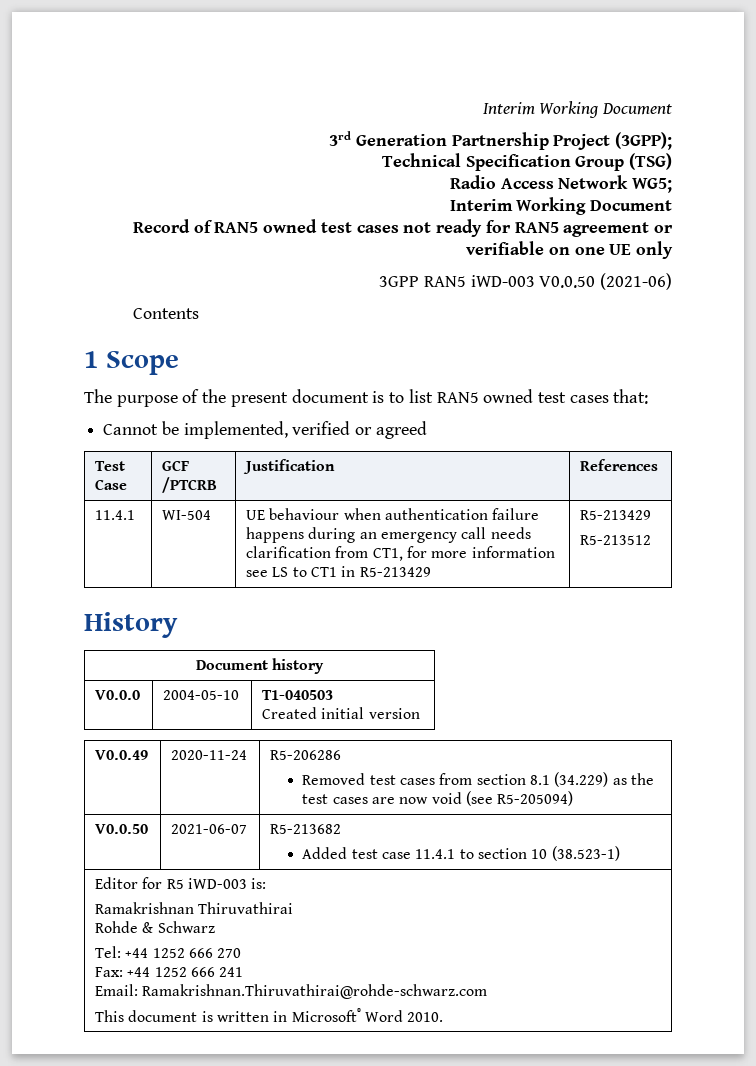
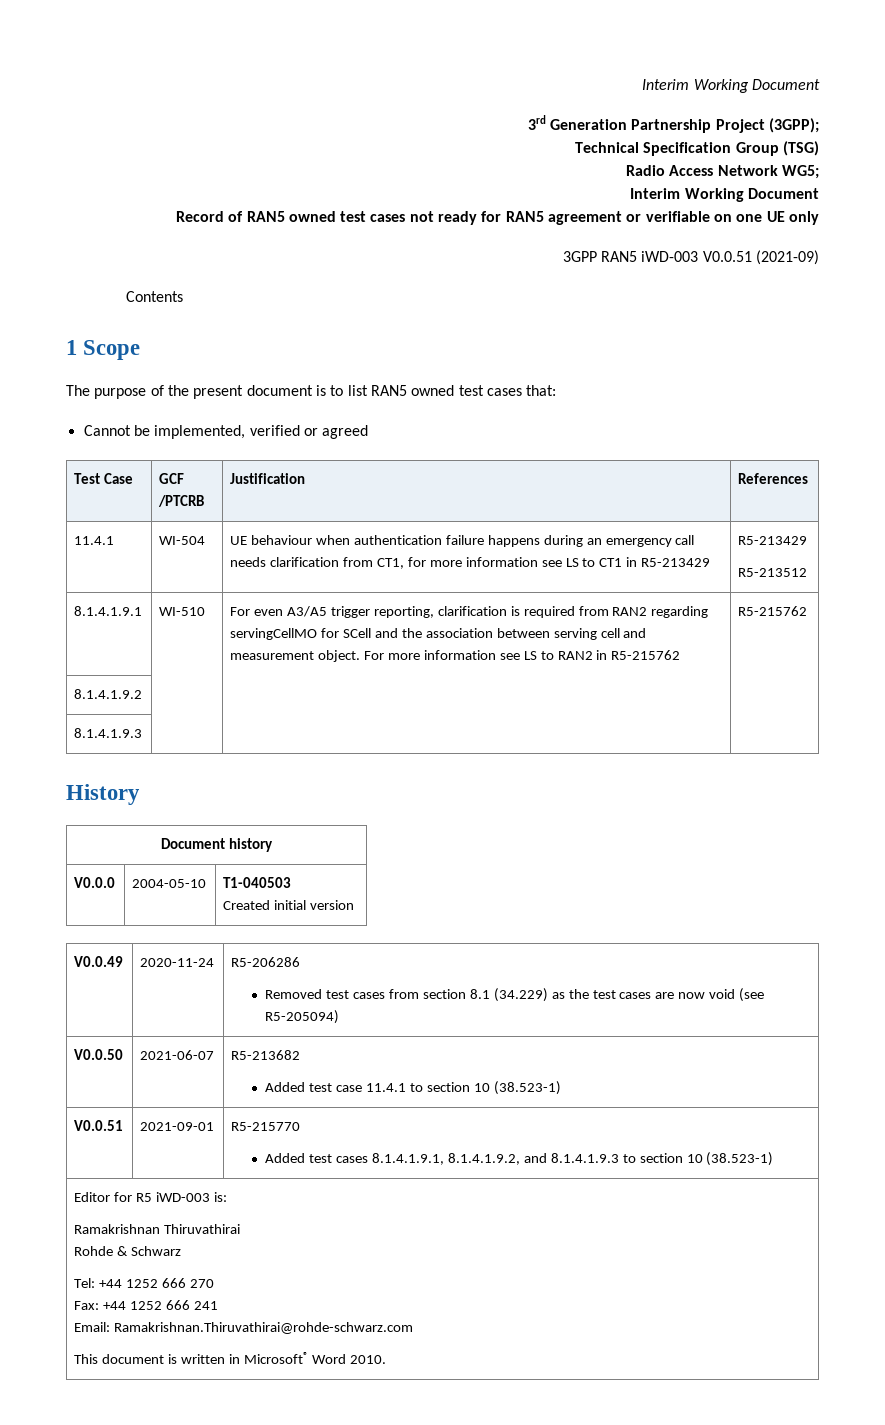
[539,273,673,290] V0.0.50 (2021-06) -> [702,250,820,265] V0.0.51 (2021-09)
(652, 540) none -> [74,606,143,616] [159,607,206,616] [230,606,709,618] [230,628,647,640] [230,650,681,662] [738,606,808,616] [74,689,143,699] [74,728,143,738] // 8.1.4.1.9.1 | WI-510 | For even A3/A5 trigger reporting, clarification is required from RAN2 regarding servingCellMO for SCell and the association between serving cell and measurement object. For more information see LS to RAN2 in R5-215762 | R5-215762 // 8.1.4.1.9.2 | | | // 8.1.4.1.9.3 | | |
(620, 853) none -> [74,1120,124,1131] [140,1122,215,1131] [231,1122,301,1131] [265,1152,774,1166] // V0.0.51 | 2021-09-01 | R5-215770 // Added test cases 8.1.4.1.9.1, 8.1.4.1.9.2, and 8.1.4.1.9.3 to section 10 (38.523-1)

